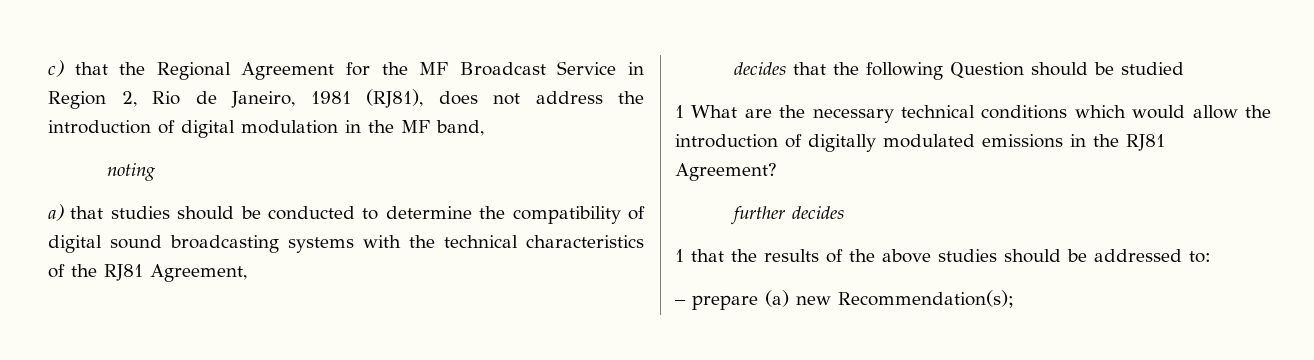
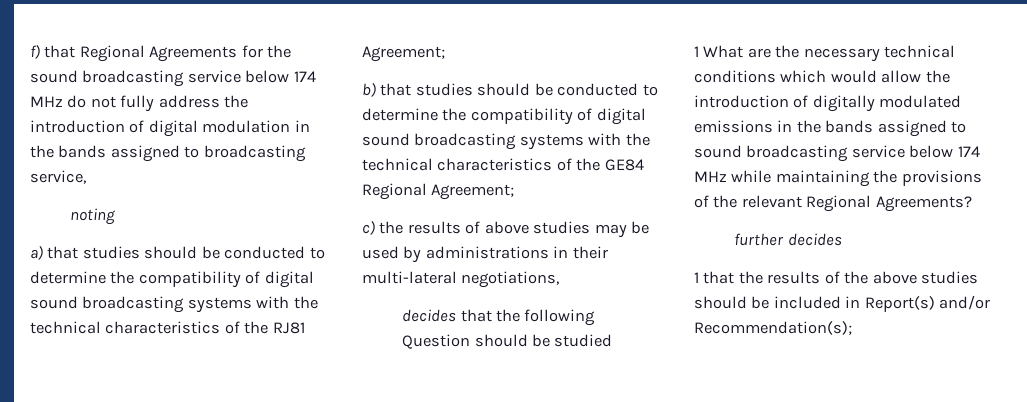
[48,60,645,80] [48,89,520,109] c) that the Regional Agreement for the MF Broadcast Service in Region 2, Rio de Janeiro, 1981 (RJ81), does not -> [30,44,292,62] [30,70,316,87] [30,95,155,112] f) that Regional Agreements for the sound broadcasting service below 174 MHz do not fully
[401,120,484,136] MF band, -> [58,145,306,162] [30,170,86,184] bands assigned to broadcasting service,
[150,264,247,282] Agreement, -> [362,46,445,62] [362,82,658,97] [362,108,646,125] [362,133,650,150] [362,158,644,171] [362,183,515,200] [362,220,650,238] [362,246,608,263] [362,271,560,288] Agreement; // b) that studies should be conducted to determine the compatibility of digital sound broadcasting systems with the technical characteristics of the GE84 Regional Agreement; // c) the results of above studies may be used by administrations in their multi-lateral negotiations,
[1126,134,1165,151] [675,163,777,181] RJ81 Agreement? -> [825,120,967,137] [694,145,980,162] [694,170,982,187] [694,195,972,212] bands assigned to sound broadcasting service below 174 MHz while maintaining the provisions of the relevant Regional Agreements?
[1094,249,1211,263] [675,290,831,310] addressed to: // – prepare (a) new -> [773,295,991,312] included in Report(s) and/or

